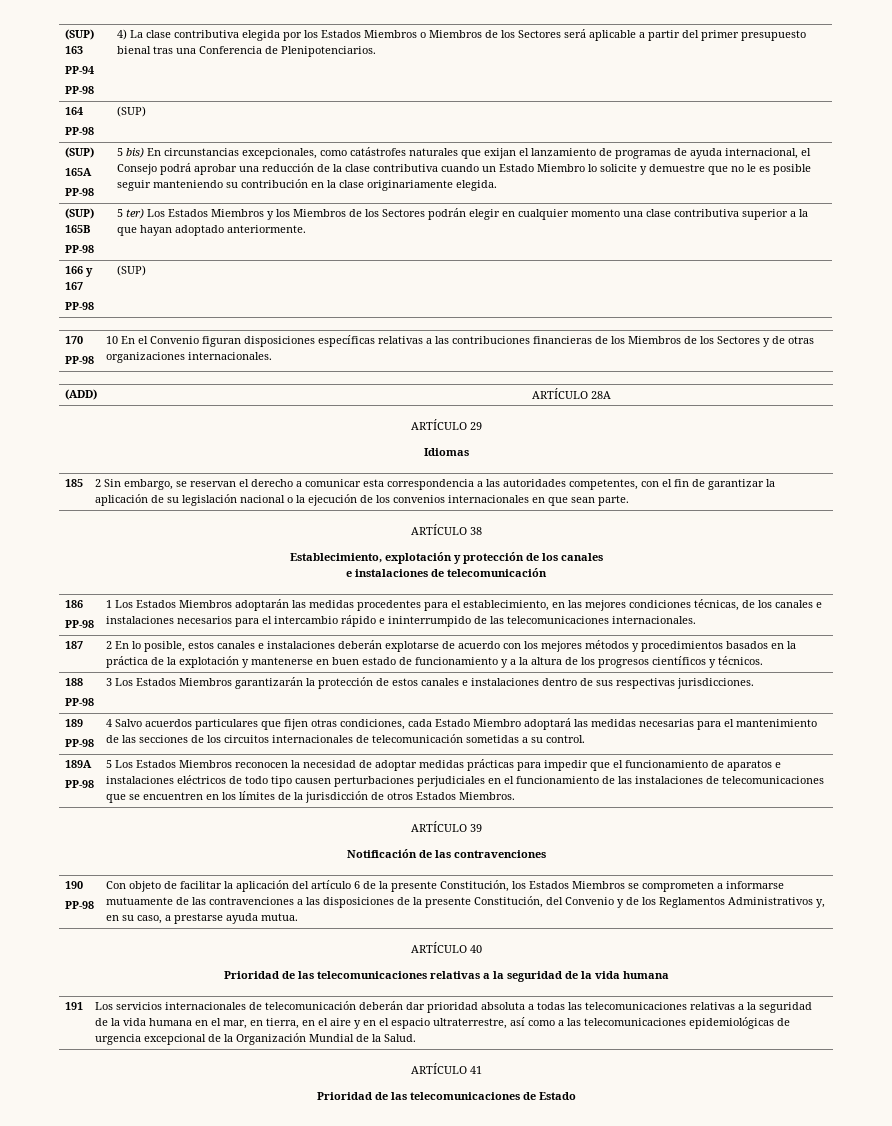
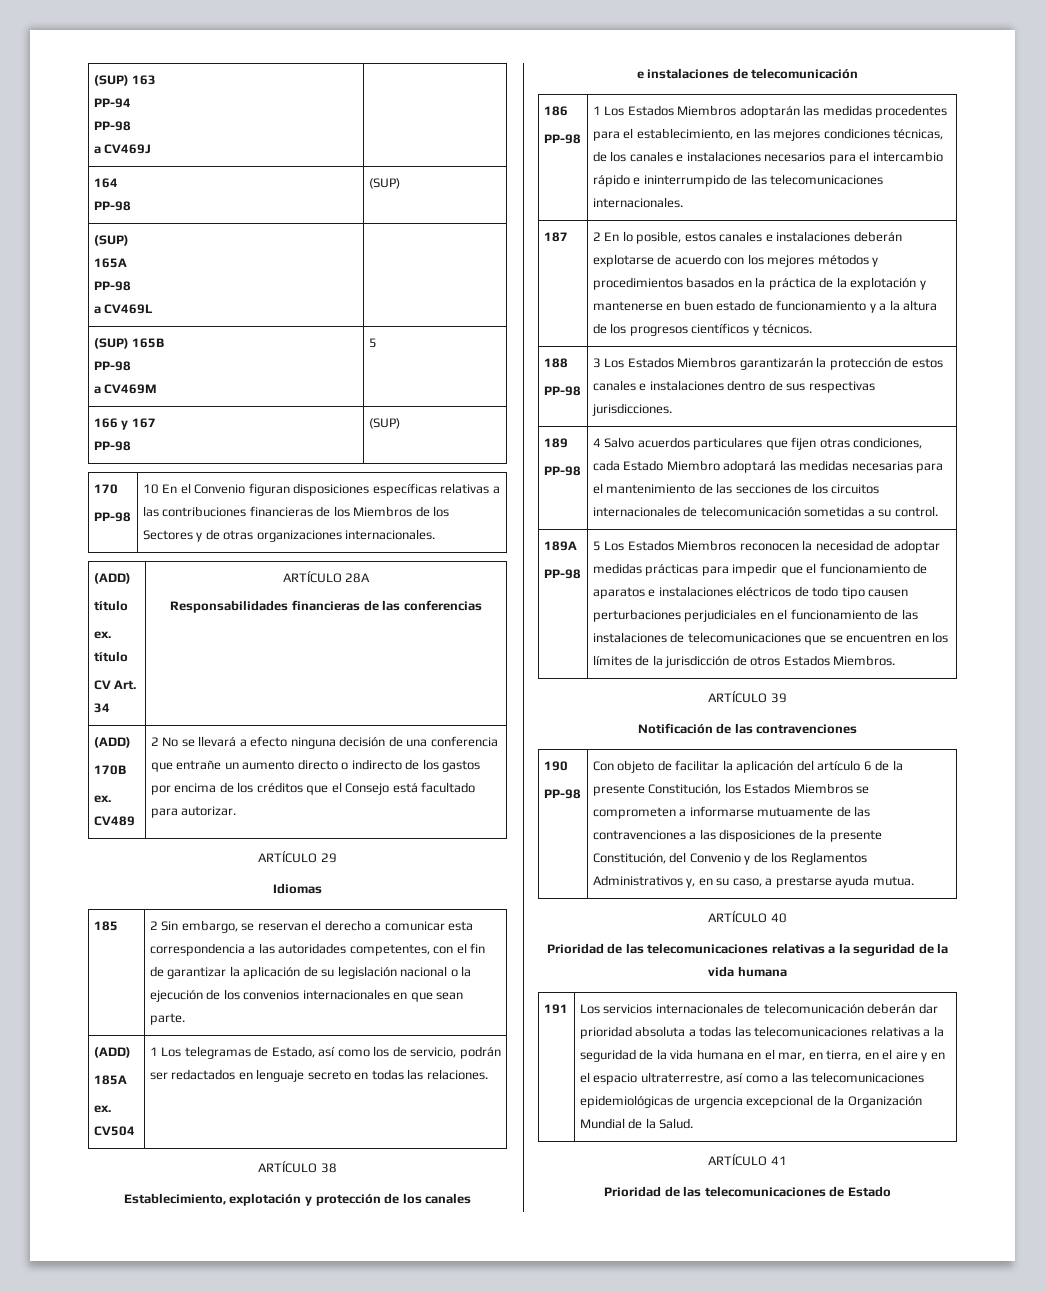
[116,29,806,41] [116,46,376,57] | 4) La clase contributiva elegida por los Estados Miembros o Miembros de los Sectores será aplicable a partir del primer presupuesto bienal tras una Conferencia de Plenipotenciarios. -> [93,144,152,154] // a CV469J |
[116,147,811,159] [116,163,811,175] [116,179,497,191] | 5 bis) En circunstancias excepcionales, como catástrofes naturales que exijan el lanzamiento de programas de ayuda internacional, el Consejo podrá aprobar una reducción de la clase contributiva cuando un Estado Miembro lo solicite y demuestre que no le es posible seguir manteniendo su contribución en la clase originariamente elegida. -> [93,304,154,314] // a CV469L |
[116,208,808,220] [116,225,306,236] | 5 ter) Los Estados Miembros y los Miembros de los Sectores podrán elegir en cualquier momento una clase contributiva superior a la que hayan adoptado anteriormente. -> [93,384,158,394] [368,338,377,348] // a CV469M | 5
[532,388,611,399] | ARTÍCULO 28A -> [93,600,128,611] [93,631,111,639] [93,651,128,662] [93,680,137,690] [93,703,110,713] [282,571,371,583] [170,600,482,613] [93,737,131,748] [93,765,126,775] [93,795,111,803] [93,816,135,826] [150,736,498,749] [150,759,481,772] [150,782,476,795] [150,806,237,818] // título // ex. título // CV Art. 34 | ARTÍCULO 28A // Responsabilidades financieras de las conferencias // (ADD) // 170B // ex. CV489 | 2 No se llevará a efecto ninguna decisión de una conferencia que entrañe un aumento directo o indirecto de los gastos por encima de los créditos que el Consejo está facultado para autorizar.
(629, 500) none -> [93,1047,131,1058] [93,1075,127,1085] [93,1105,111,1113] [93,1126,135,1136] [149,1046,501,1059] [149,1069,488,1082] // (ADD) // 185A // ex. CV504 | 1 Los telegramas de Estado, así como los de servicio, podrán ser redactados en lenguaje secreto en todas las relaciones.

